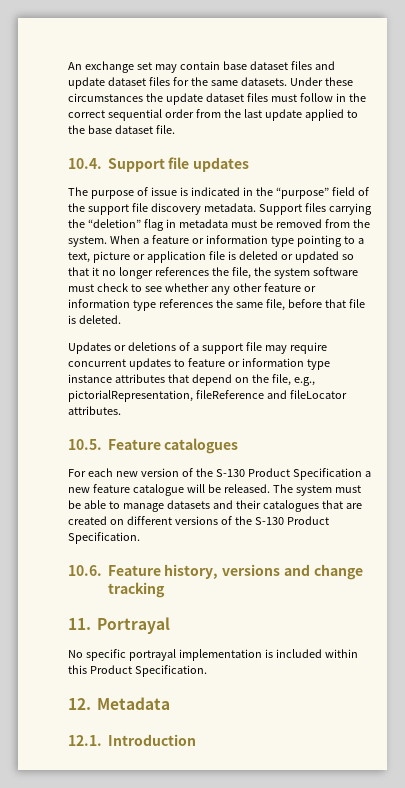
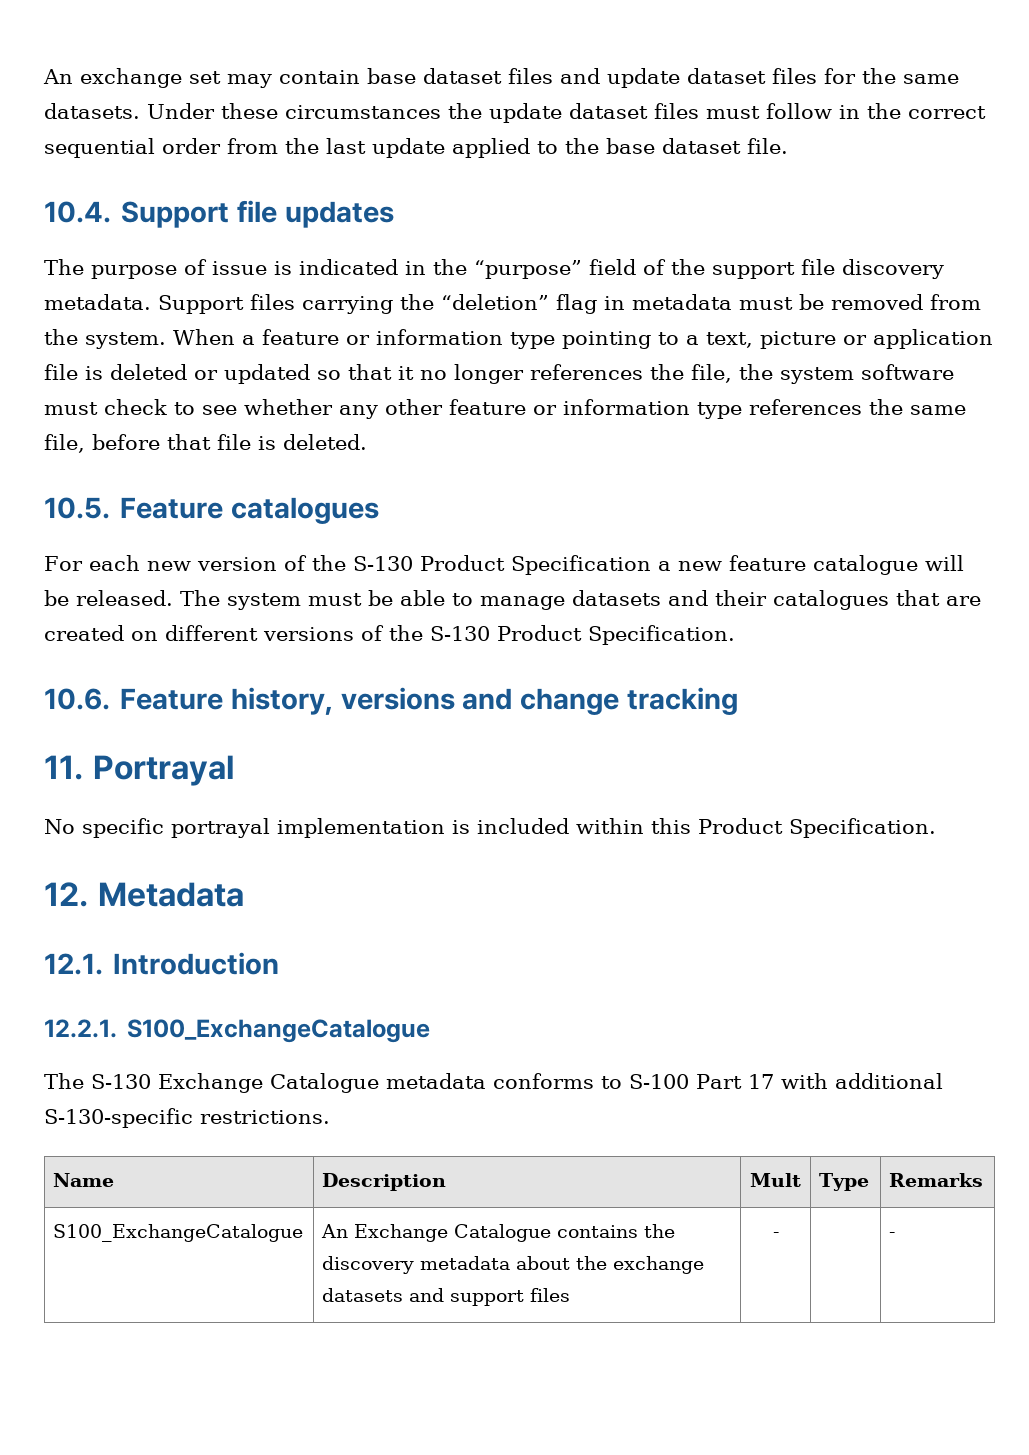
[68,342,327,354] [68,358,330,370] [68,374,315,386] [68,390,347,402] [68,406,121,415] // Updates or deletions of a support file may require concurrent updates to feature or information type instance attributes that depend on the file, e.g., pictorialRepresentation, fileReference and fileLocator attributes. -> (367, 442) none
(196, 740) none -> [44,1019,431,1043] [44,1073,944,1093] [44,1108,331,1128] [53,1173,115,1187] [322,1173,447,1191] [750,1173,801,1187] [819,1173,870,1191] [889,1173,984,1187] [53,1224,304,1242] [321,1224,676,1242] [322,1256,705,1274] [322,1288,571,1306] [772,1232,779,1238] [889,1232,896,1238] // 12.2.1. S100_ExchangeCatalogue // The S-130 Exchange Catalogue metadata conforms to S-100 Part 17 with additional S-130-specific restrictions. // Name | Description | Mult | Type | Remarks // S100_ExchangeCatalogue | An Exchange Catalogue contains the discovery metadata about the exchange datasets and support files | - | | -

